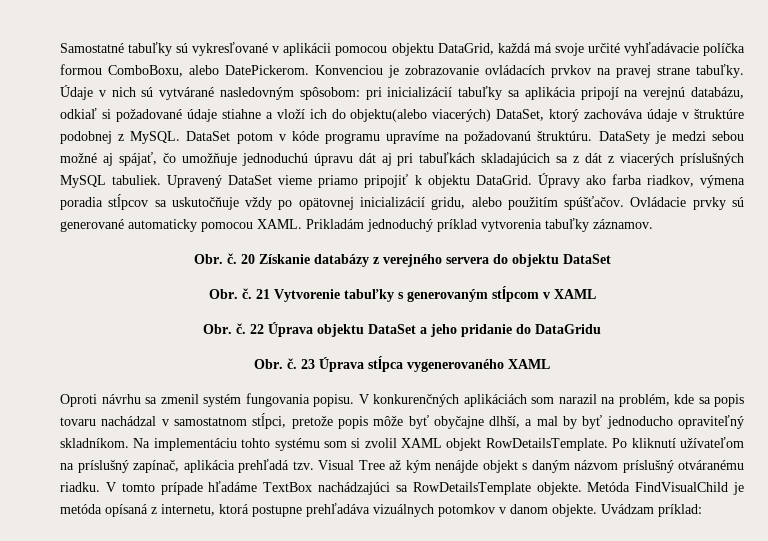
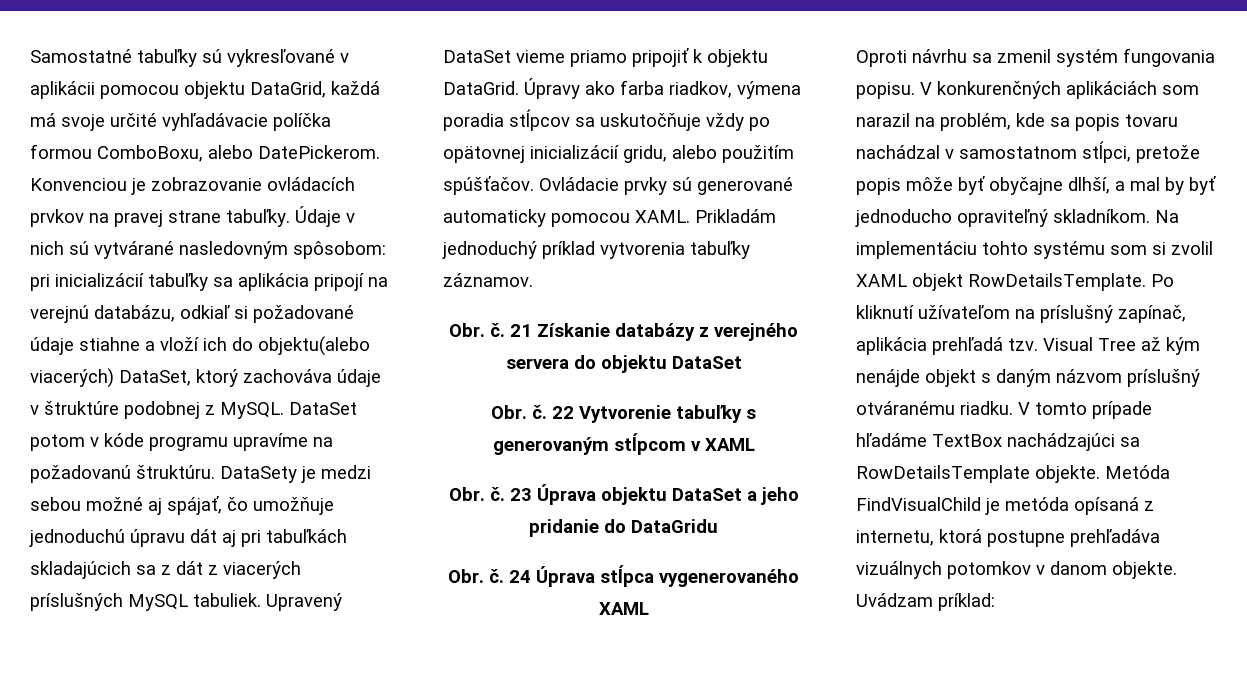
[240,254,255,264] 20 -> [510,324,532,337] 21
[255,289,270,299] 21 -> [552,406,574,419] 22
[250,324,264,334] 22 -> [509,488,532,501] 23
[301,359,315,369] 23 -> [509,570,531,583] 24

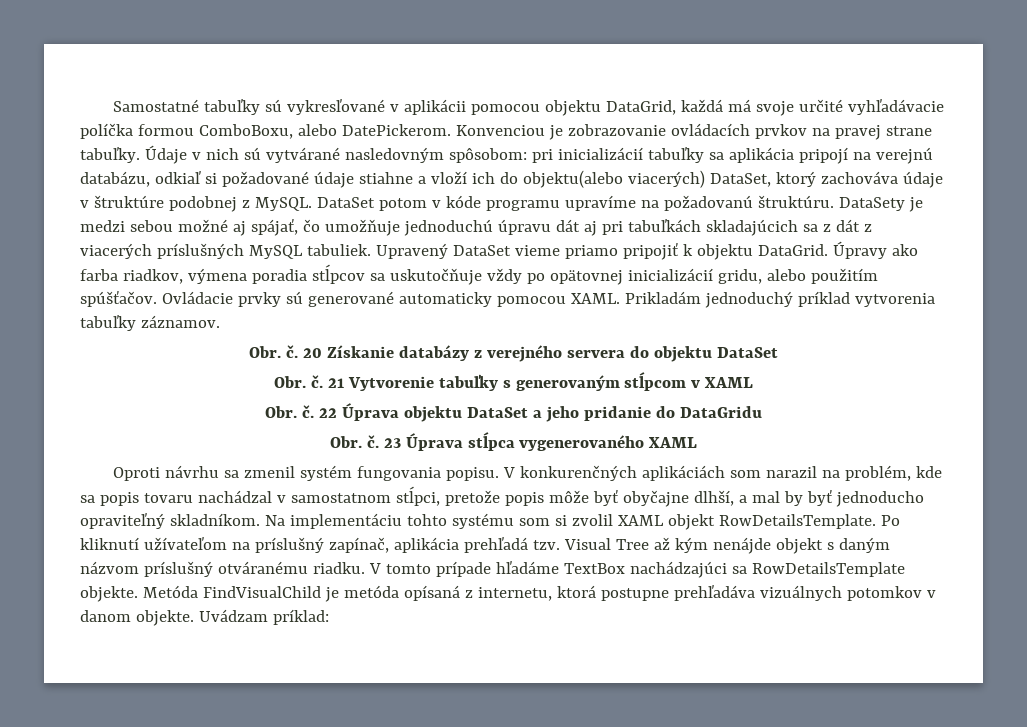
[510,324,532,337] 21 -> [303,348,323,358] 20
[552,406,574,419] 22 -> [327,378,344,388] 21
[509,488,532,501] 23 -> [319,408,338,418] 22
[509,570,531,583] 24 -> [383,438,401,448] 23

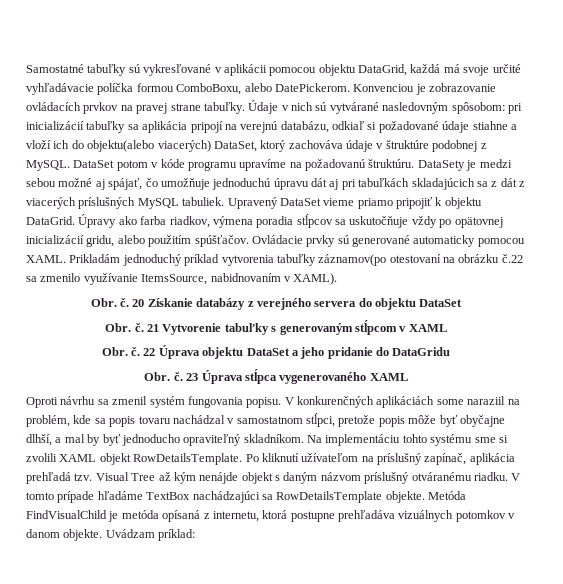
[140,315,220,328] záznamov. -> [318,254,523,266] [26,273,338,285] záznamov(po otestovaní na obrázku č.22 sa zmenilo využívanie ItemsSource, nabidnovaním v XAML).
[729,466,817,478] som narazil -> [436,396,506,405] some naraziil
[518,514,613,526] som si zvolil -> [474,435,508,443] [26,453,57,462] sme si zvolili

